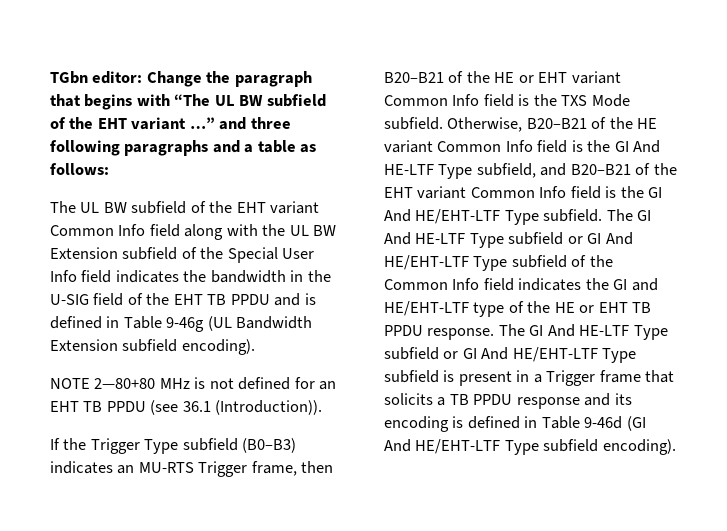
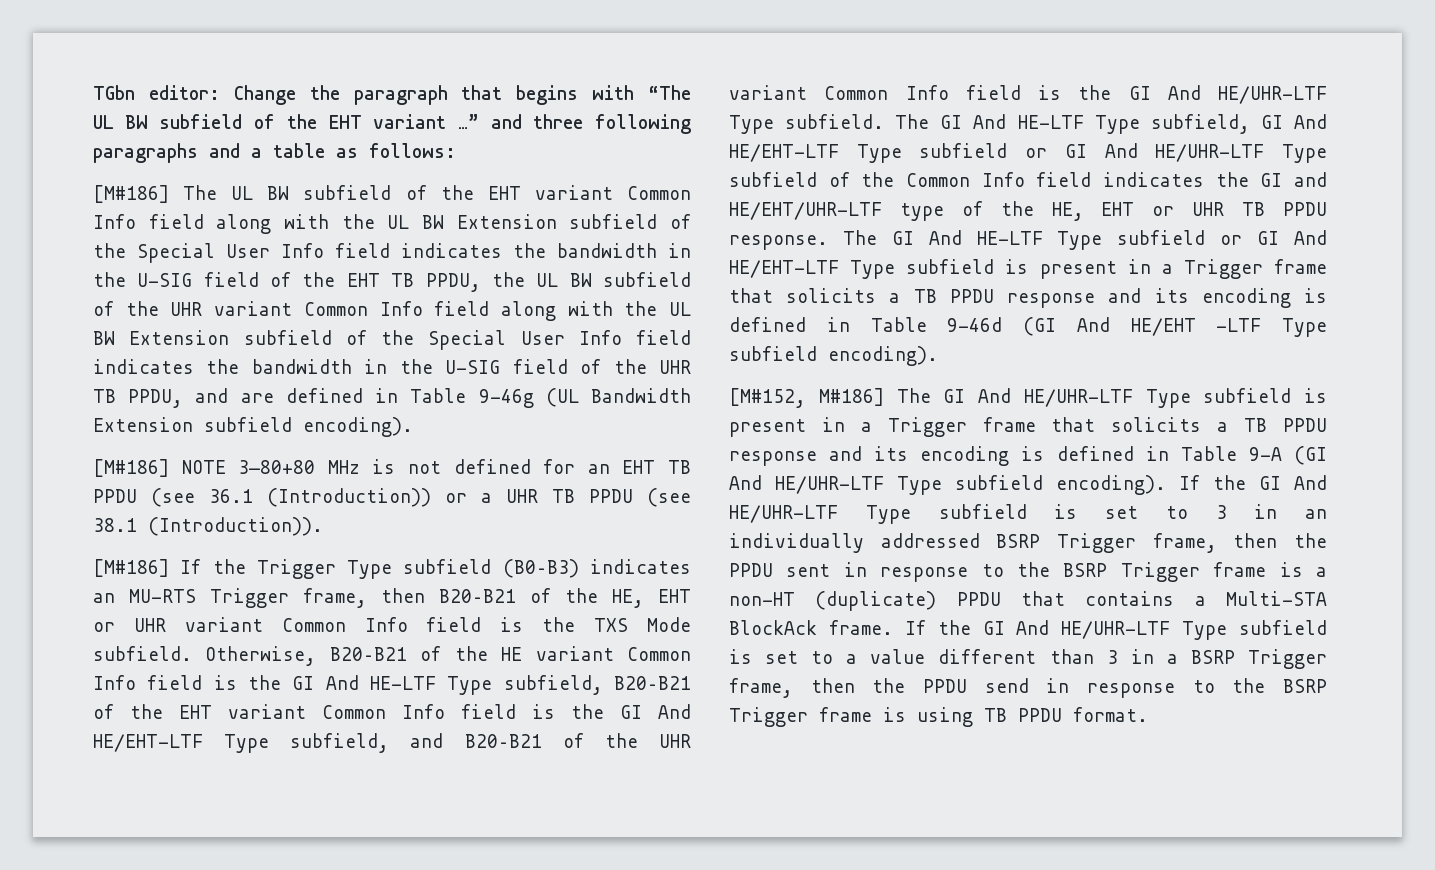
(109, 169) none -> [93,185,169,203] [M#186]
[230,293,316,306] PPDU and is -> [425,272,692,292] [93,301,691,321] [93,330,691,350] [93,359,692,374] [93,388,274,408] PPDU, the UL BW subfield of the UHR variant Common Info field along with the UL BW Extension subfield of the Special User Info field indicates the bandwidth in the U-SIG field of the UHR TB PPDU, and are
[50,378,156,389] NOTE 2—80+80 -> [93,459,316,477] [M#186] NOTE 3—80+80
(211, 406) none -> [267,488,691,507] [93,518,137,532] (Introduction)) or a UHR TB PPDU (see 38.1
(323, 407) none -> [93,559,169,577] [M#186]
[494,72,568,83] HE or EHT -> [612,589,691,608] [93,618,166,632] HE, EHT or UHR
[540,163,567,176] and -> (603, 685) none
(539, 217) none -> [290,733,691,753] [729,85,1327,104] [729,115,774,134] subfield, and B20–B21 of the UHR variant Common Info field is the GI And HE/UHR-LTF Type
[508,232,633,245] [384,255,469,270] subfield or GI And HE/EHT-LTF -> [1150,114,1327,134] [729,143,1265,163] subfield, GI And HE/EHT-LTF Type subfield or GI And HE/UHR-LTF
[384,301,469,316] HE/EHT-LTF -> [729,202,882,220] HE/EHT/UHR-LTF
[554,302,628,313] HE or EHT -> [1051,202,1225,221] HE, EHT or UHR
[415,439,676,455] HE/EHT-LTF Type subfield encoding). -> [1130,318,1327,337] [729,346,938,366] [729,388,1327,408] [729,417,1327,437] [729,446,1327,466] [729,475,1327,495] [729,504,1327,524] [729,533,1327,553] [729,562,1327,582] [729,591,1327,611] [729,620,1327,640] [729,649,1327,669] [729,678,1327,698] [729,707,1148,727] HE/EHT -LTF Type subfield encoding). // [M#152, M#186] The GI And HE/UHR-LTF Type subfield is present in a Trigger frame that solicits a TB PPDU response and its encoding is defined in Table 9-A (GI And HE/UHR-LTF Type subfield encoding). If the GI And HE/UHR-LTF Type subfield is set to 3 in an individually addressed BSRP Trigger frame, then the PPDU sent in response to the BSRP Trigger frame is a non-HT (duplicate) PPDU that contains a Multi-STA BlockAck frame. If the GI And HE/UHR-LTF Type subfield is set to a value different than 3 in a BSRP Trigger frame, then the PPDU send in response to the BSRP Trigger frame is using TB PPDU format.

